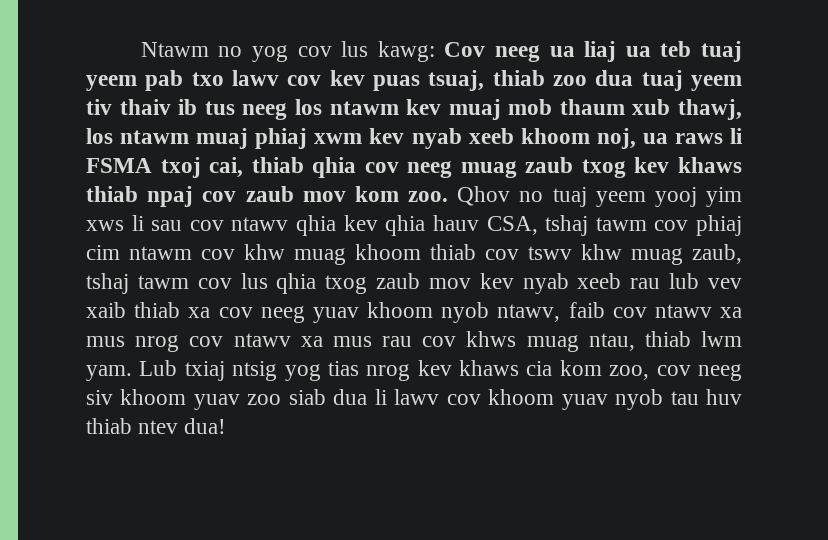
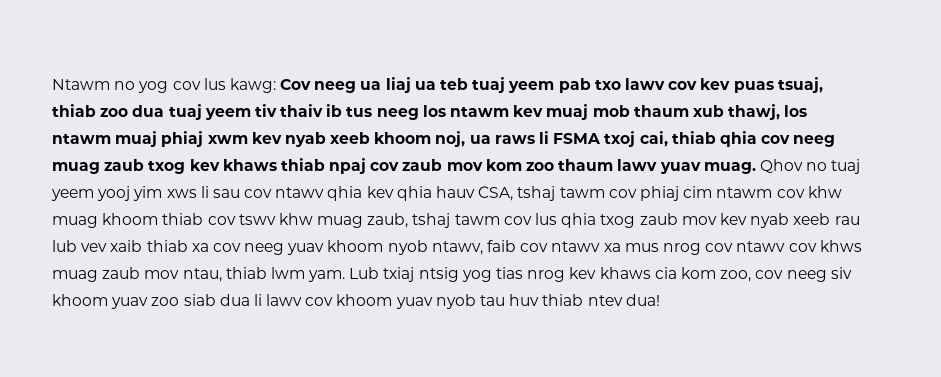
[408,191,448,202] zoo. -> [526,159,756,174] zoo thaum lawv yuav muag.
[300,336,412,347] xa mus rau -> (786, 246) none
(579, 343) none -> [102,267,180,279] zaub mov

